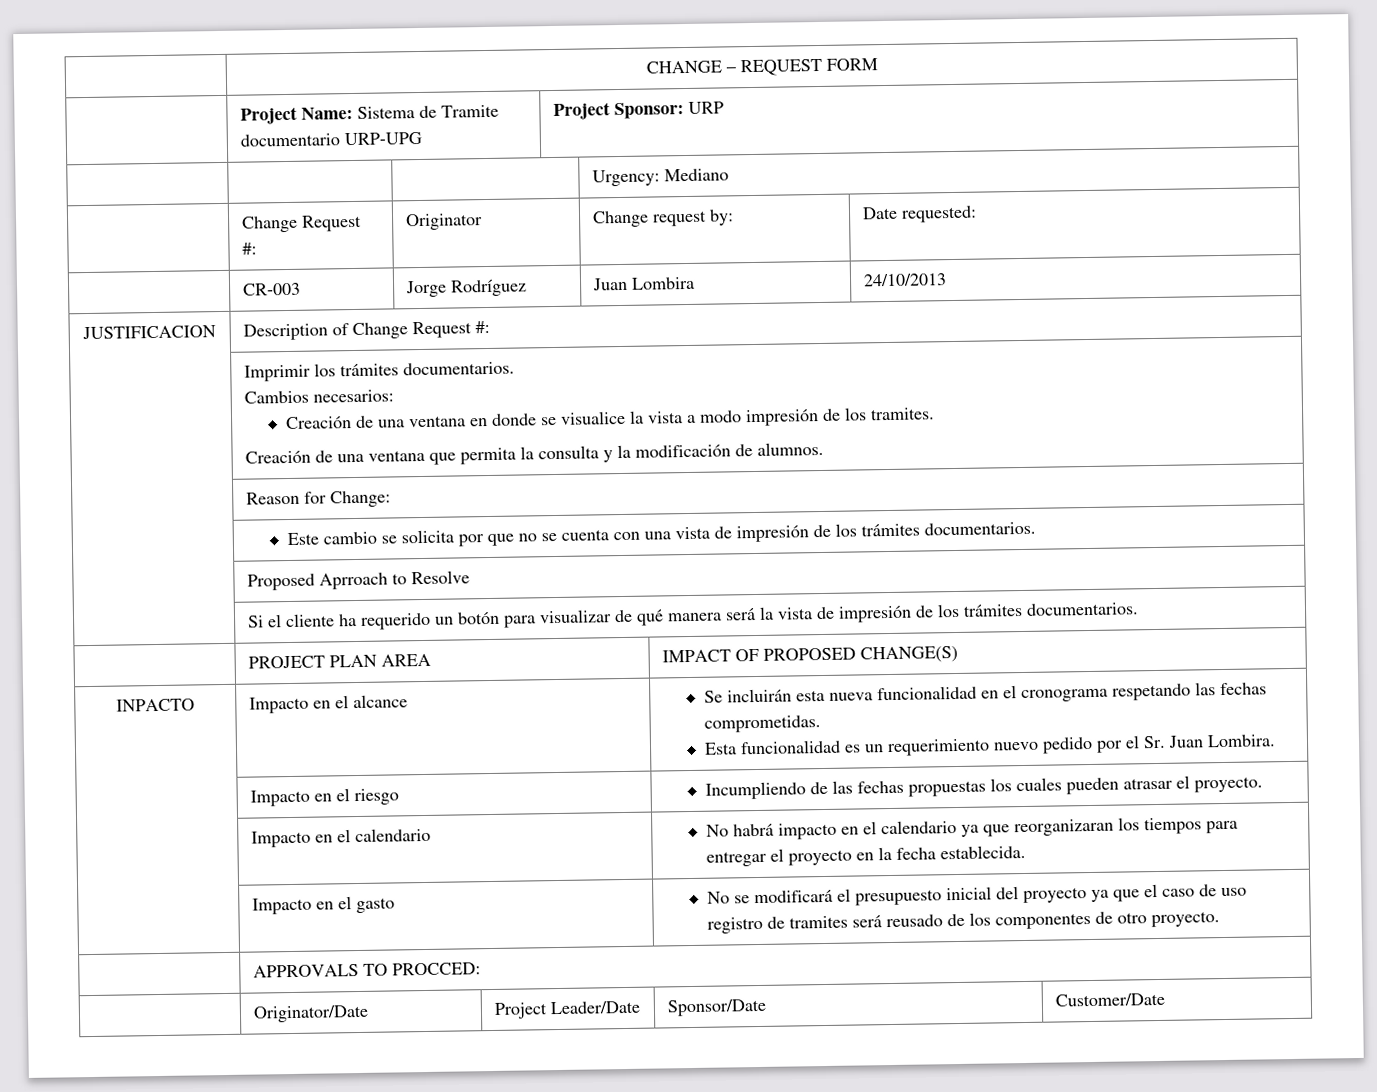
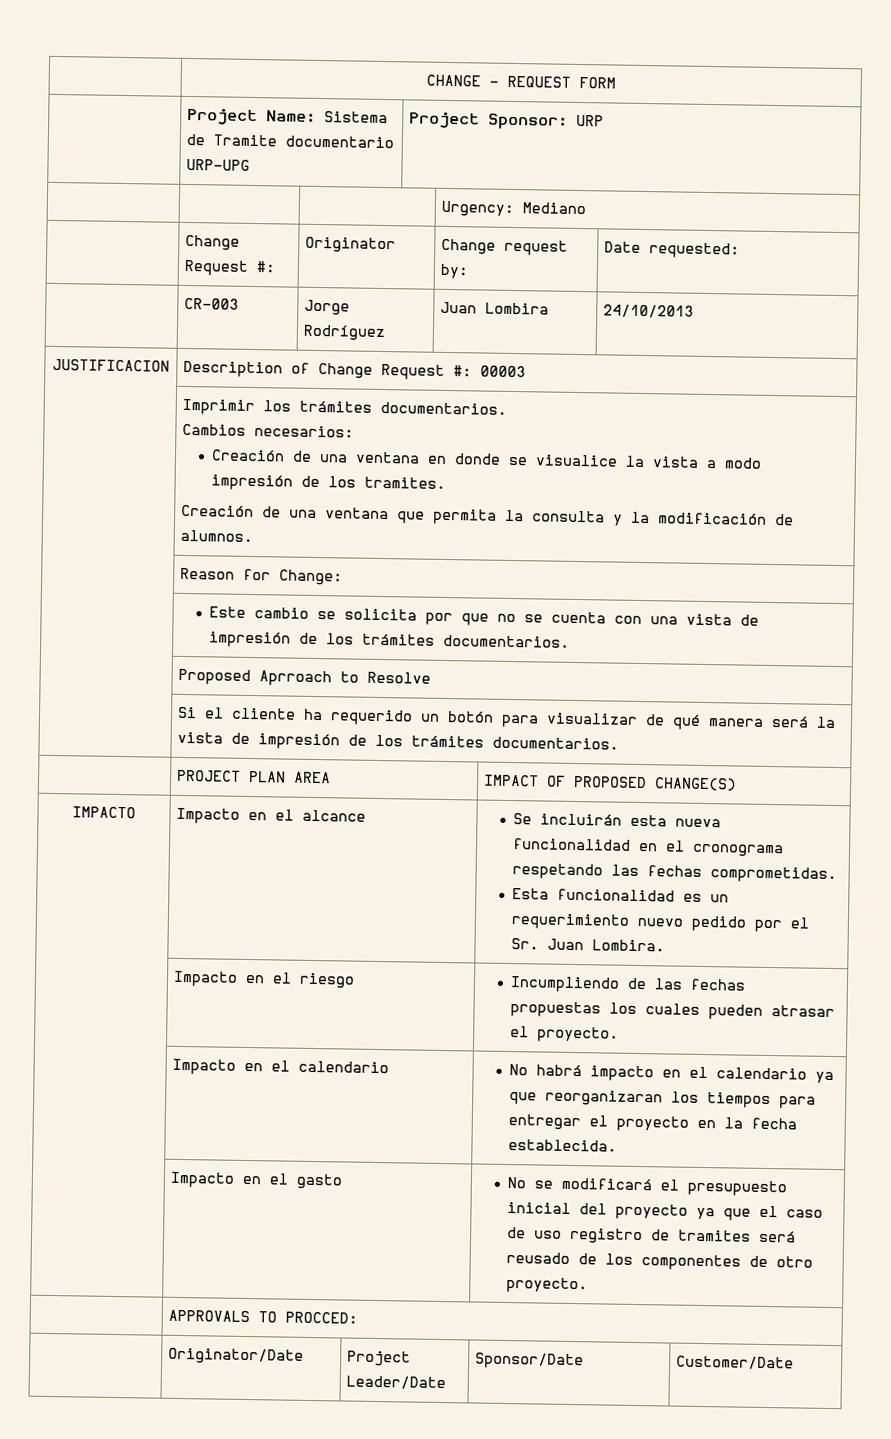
(491, 327) none -> [480,365,527,378] 00003
[116,698,195,712] INPACTO -> [72,806,136,819] IMPACTO

